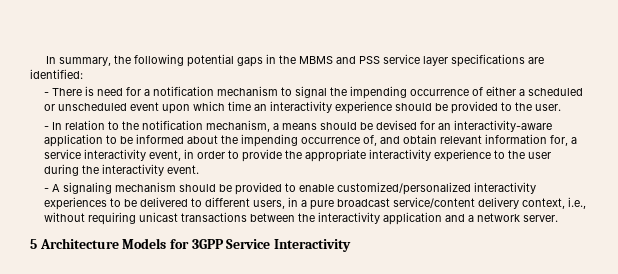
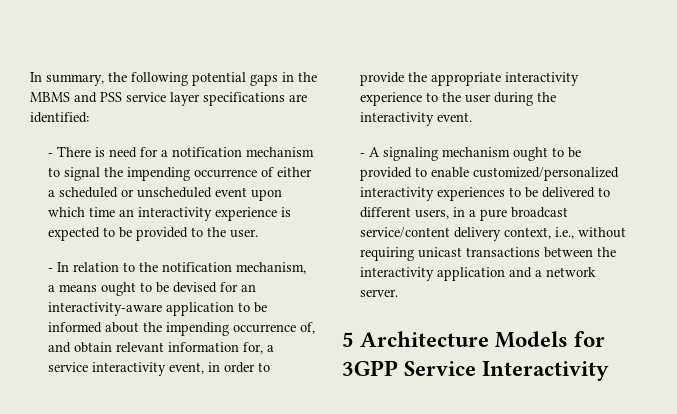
[395,103,433,111] should -> [281,207,292,217] [48,227,116,241] is expected to
[320,122,358,130] should -> [101,282,153,296] ought to
[179,184,217,192] should -> [513,147,565,161] ought to

